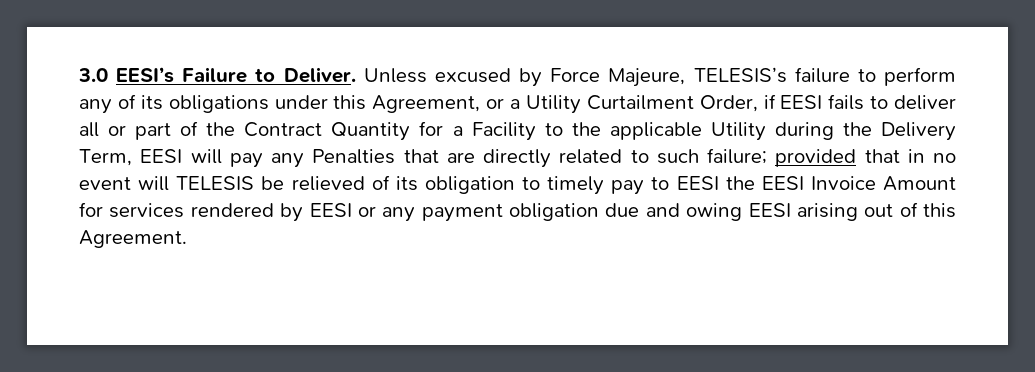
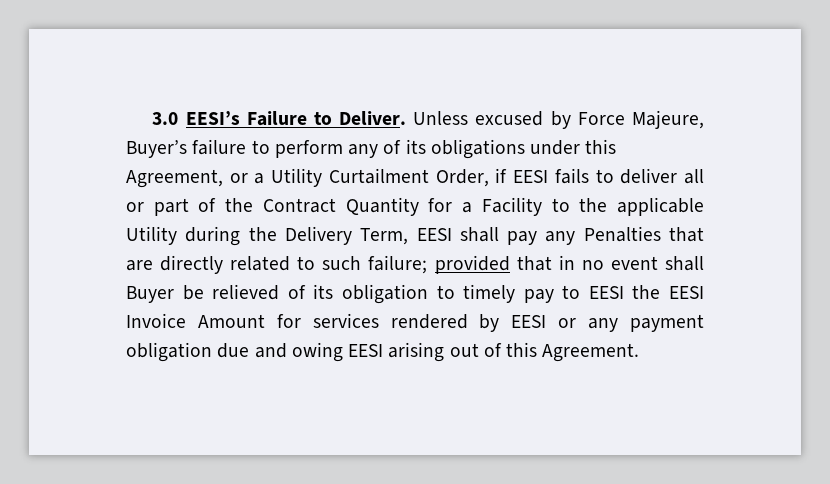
[693,67,787,83] TELESIS’s -> [126,140,187,158] Buyer’s
[190,149,222,164] will -> [459,227,499,242] shall
[138,176,255,191] will TELESIS -> [665,256,705,271] [126,286,174,303] shall Buyer

